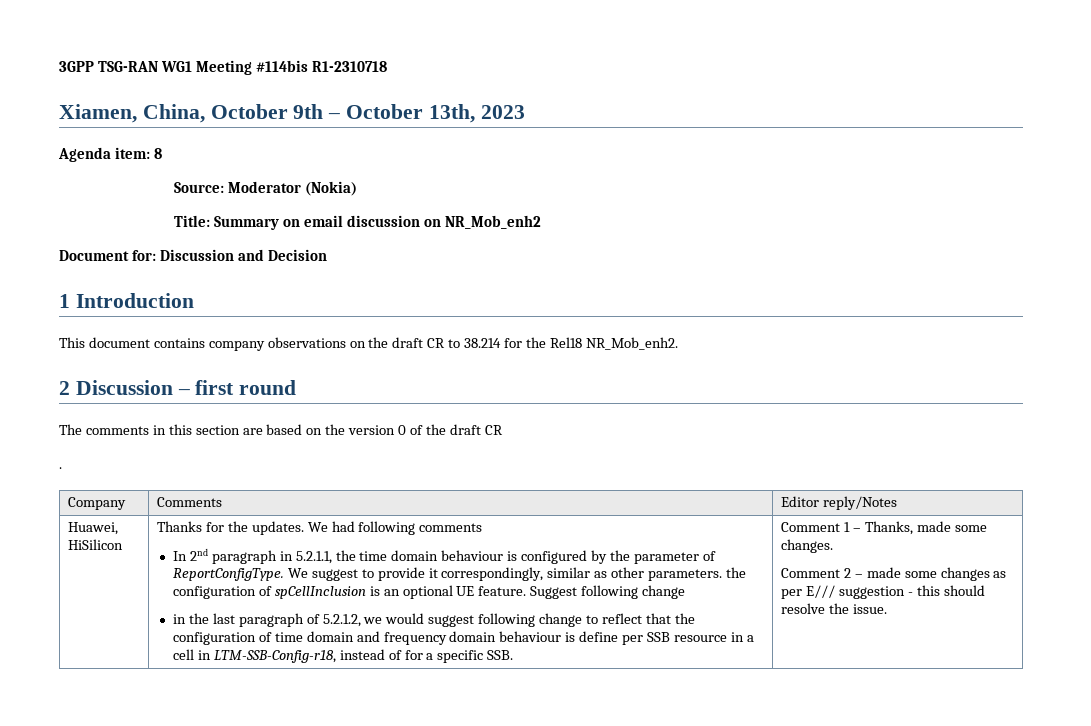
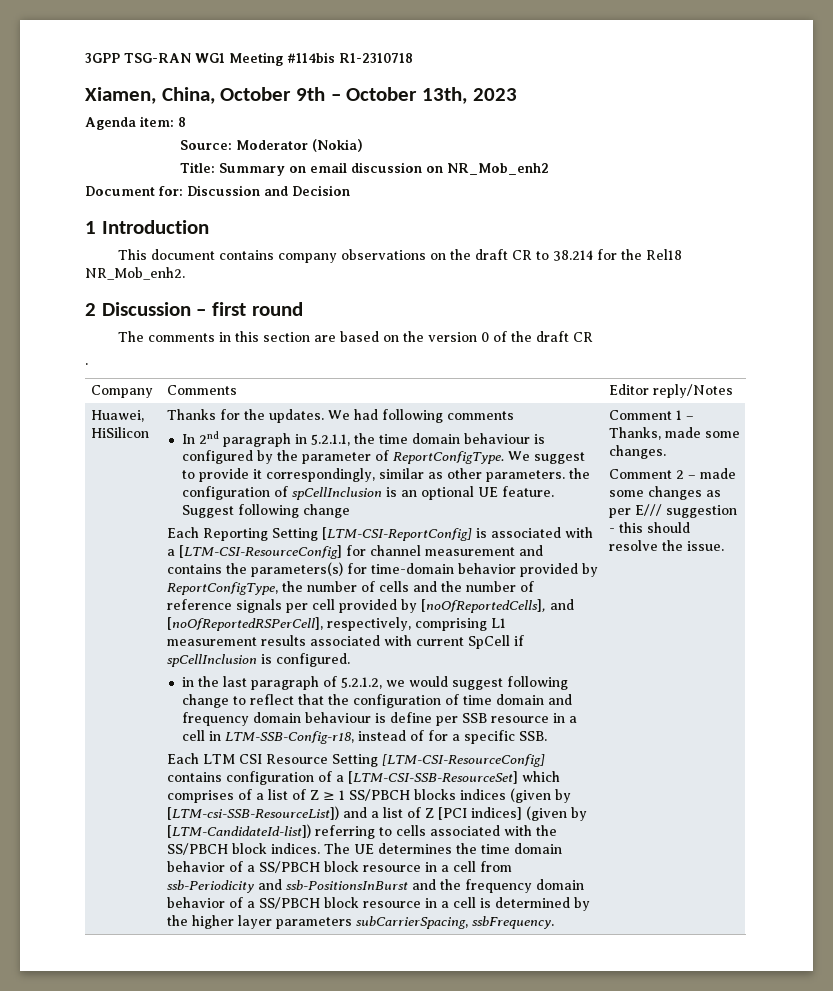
(686, 592) none -> [166,527,593,541] [166,545,543,559] [166,562,598,577] [166,581,534,595] [166,599,574,613] [166,617,506,631] [166,635,524,649] [166,653,350,667] // Each Reporting Setting [LTM-CSI-ReportConfig] is associated with a [LTM-CSI-ResourceConfig] for channel measurement and contains the parameters(s) for time-domain behavior provided by ReportConfigType, the number of cells and the number of reference signals per cell provided by [noOfReportedCells], and [noOfReportedRSPerCell], respectively, comprising L1 measurement results associated with current SpCell if spCellInclusion is configured.
(514, 655) none -> [166,753,545,767] [166,771,560,785] [166,788,571,803] [166,806,587,821] [166,824,557,839] [166,843,562,855] [166,861,512,873] [166,879,584,893] [166,897,590,911] [166,915,554,929] // Each LTM CSI Resource Setting [LTM-CSI-ResourceConfig] contains configuration of a [LTM-CSI-SSB-ResourceSet] which comprises of a list of Z ≥ 1 SS/PBCH blocks indices (given by [LTM-csi-SSB-ResourceList]) and a list of Z [PCI indices] (given by [LTM-CandidateId-list]) referring to cells associated with the SS/PBCH block indices. The UE determines the time domain behavior of a SS/PBCH block resource in a cell from ssb-Periodicity and ssb-PositionsInBurst and the frequency domain behavior of a SS/PBCH block resource in a cell is determined by the higher layer parameters subCarrierSpacing, ssbFrequency.

